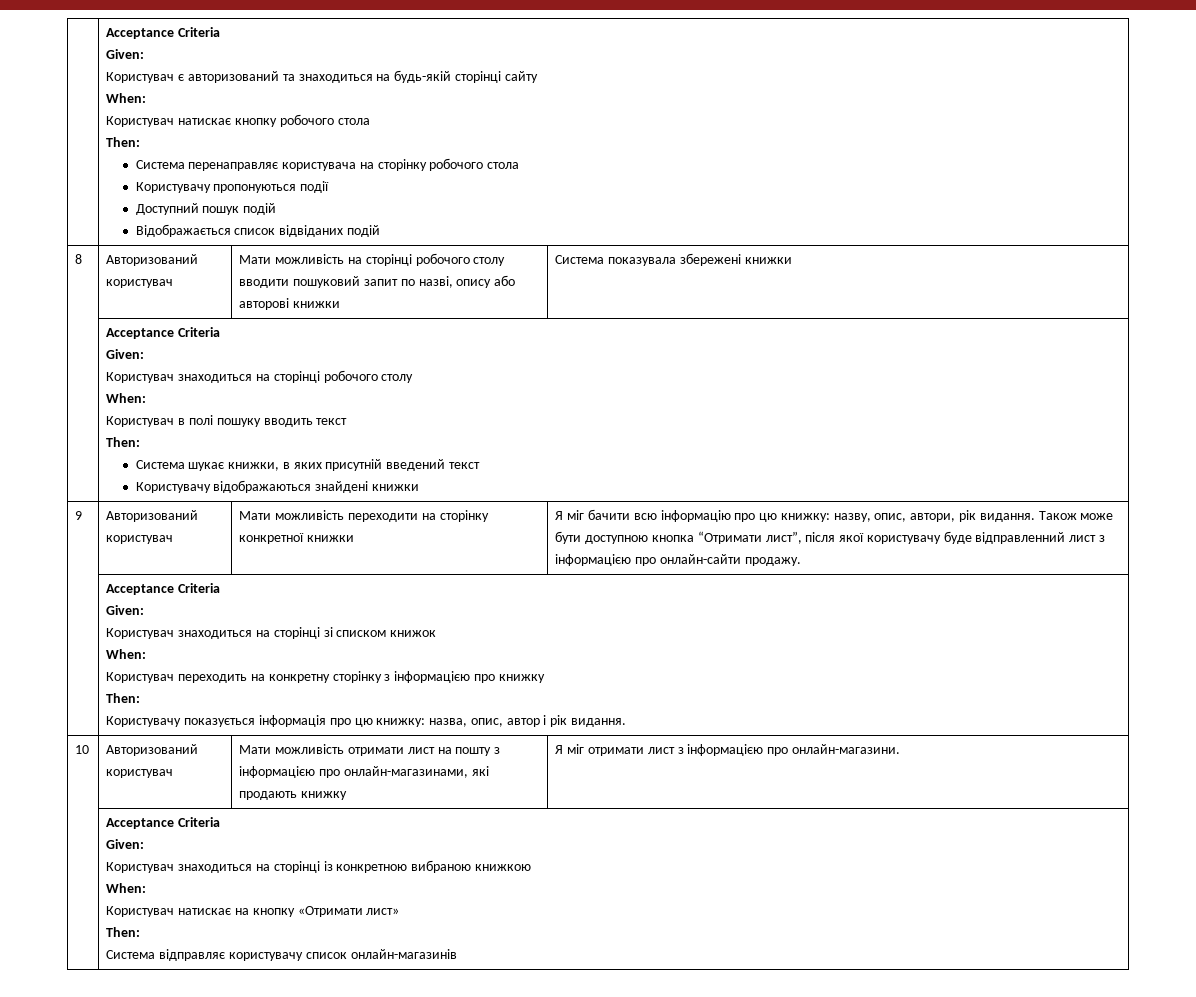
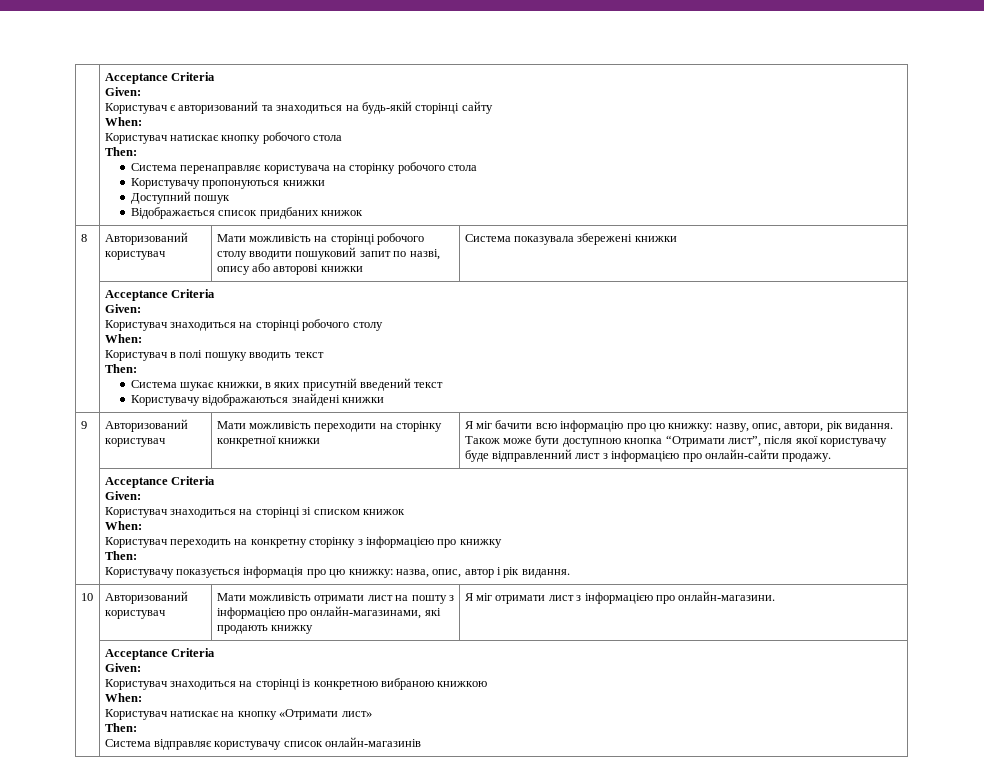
[300,181,330,193] події -> [282,180,325,186] книжки
[243,203,277,215] подій -> (231, 199) none
[279,225,380,237] відвіданих подій -> [259,207,363,219] придбаних книжок

